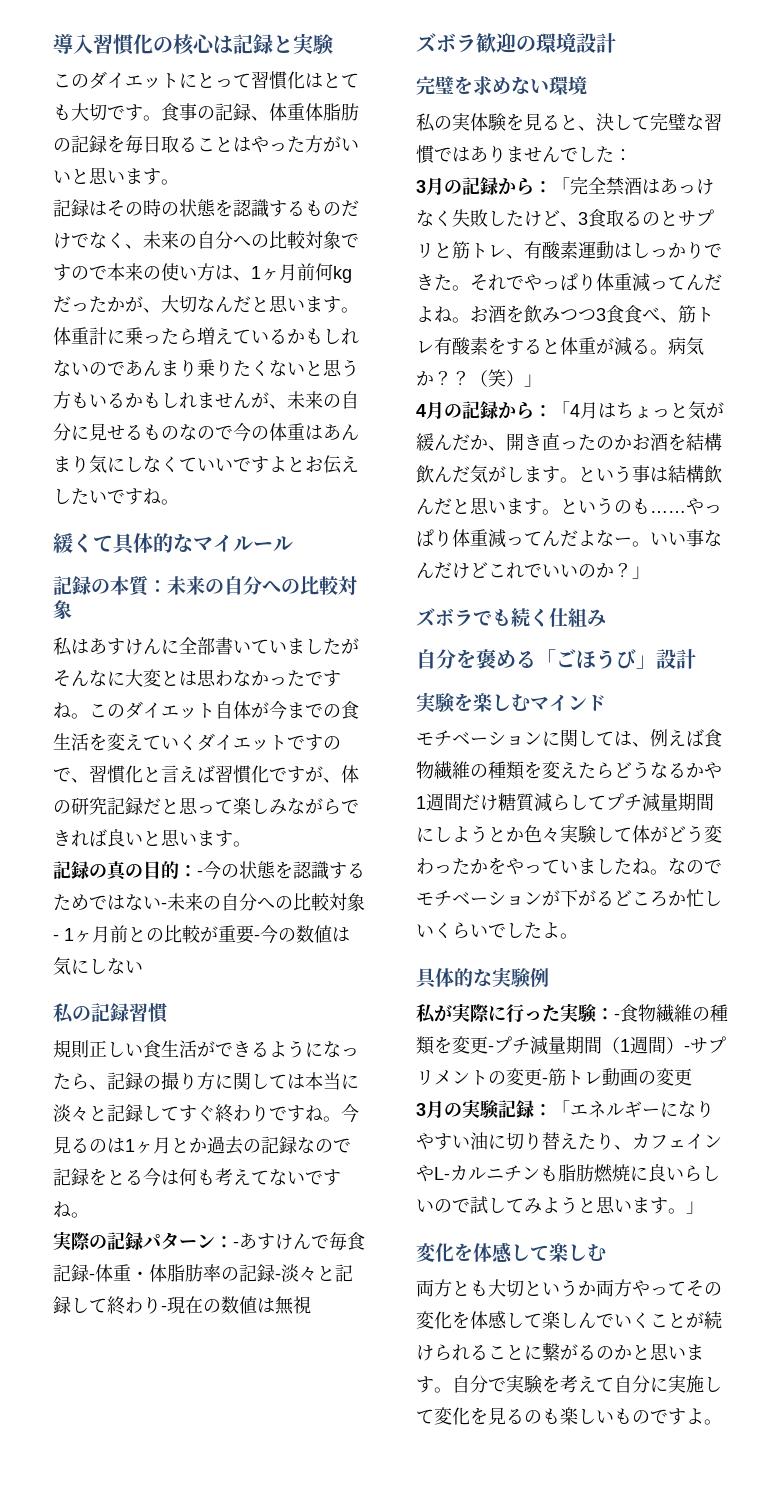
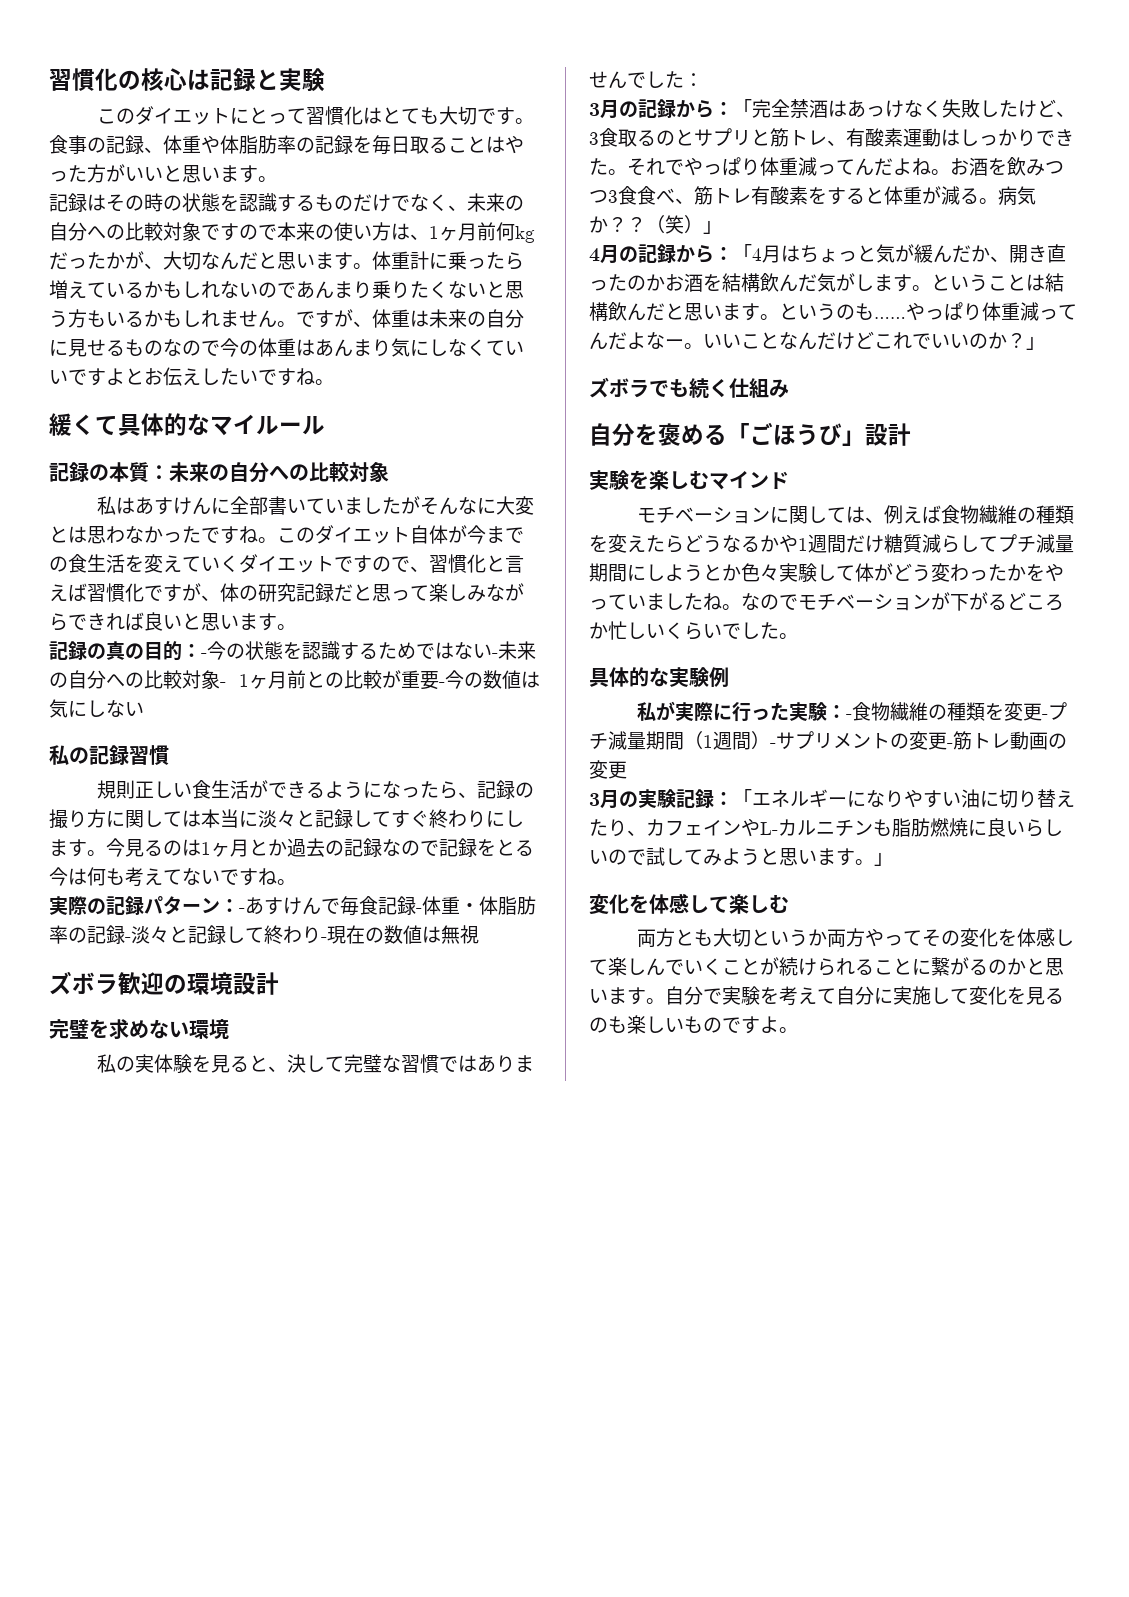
[53,34,93,54] 導入 -> (49, 80) none
[305,103,359,121] 体脂肪 -> [201,135,296,154] や体脂肪率
[251,392,287,409] が、 -> [277,309,429,328] 。ですが、体重は
[269,1105,323,1122] ですね -> [486,810,524,827] [49,839,87,857] にします
[632,465,650,483] 事 -> [988,274,1026,291] こと
[686,529,704,547] 事 -> [741,332,779,349] こと
[542,922,560,938] よ -> (779, 630) none

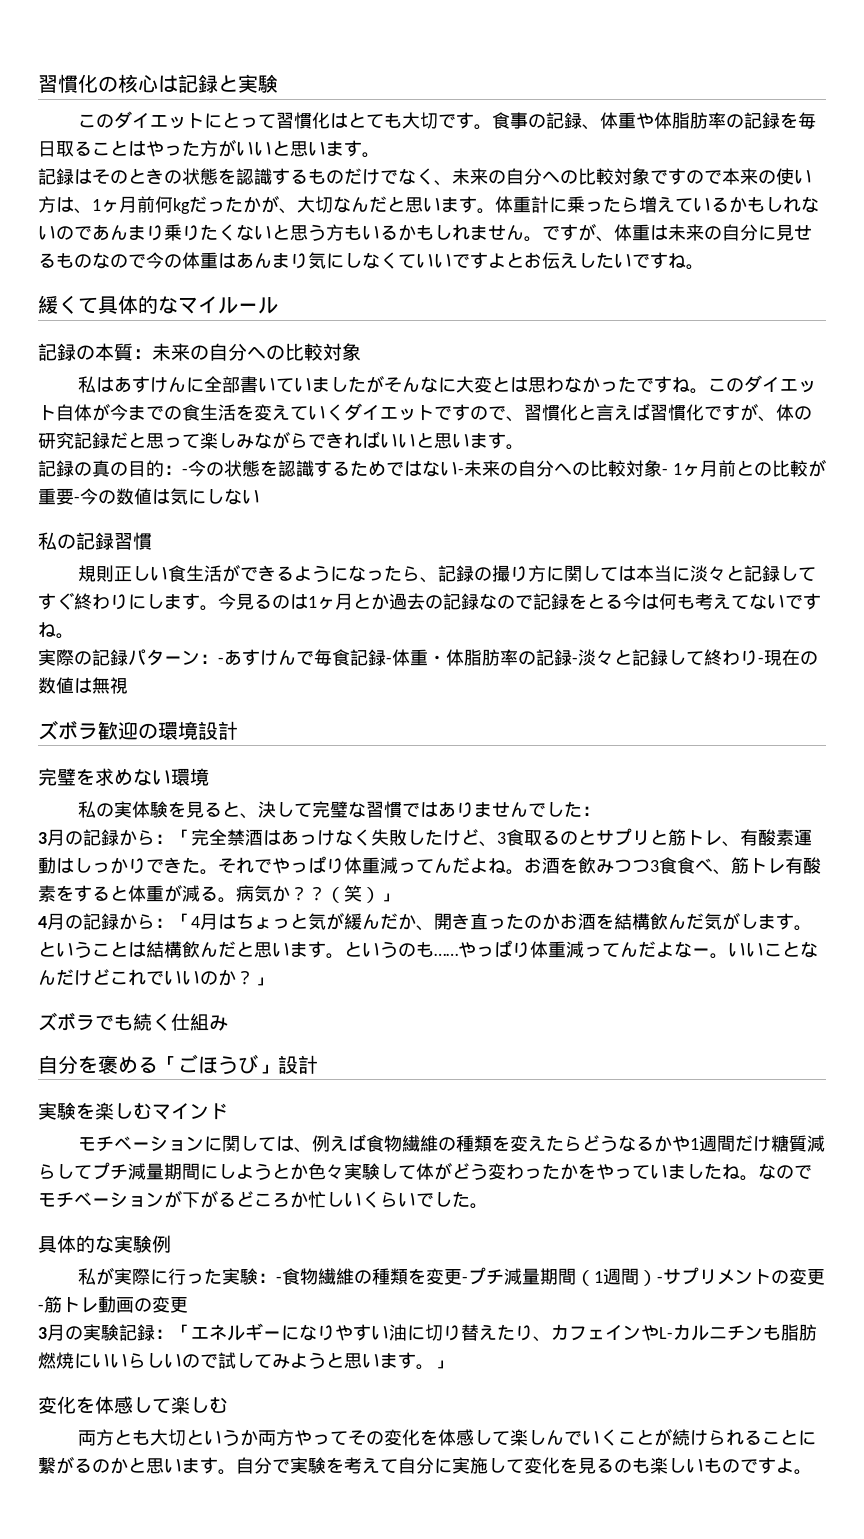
[144,193,163,212] 時 -> [128,168,164,185] とき
[144,612,163,631] 良 -> [380,433,398,448] い
[987,818,1006,837] 良 -> [92,1353,110,1368] い

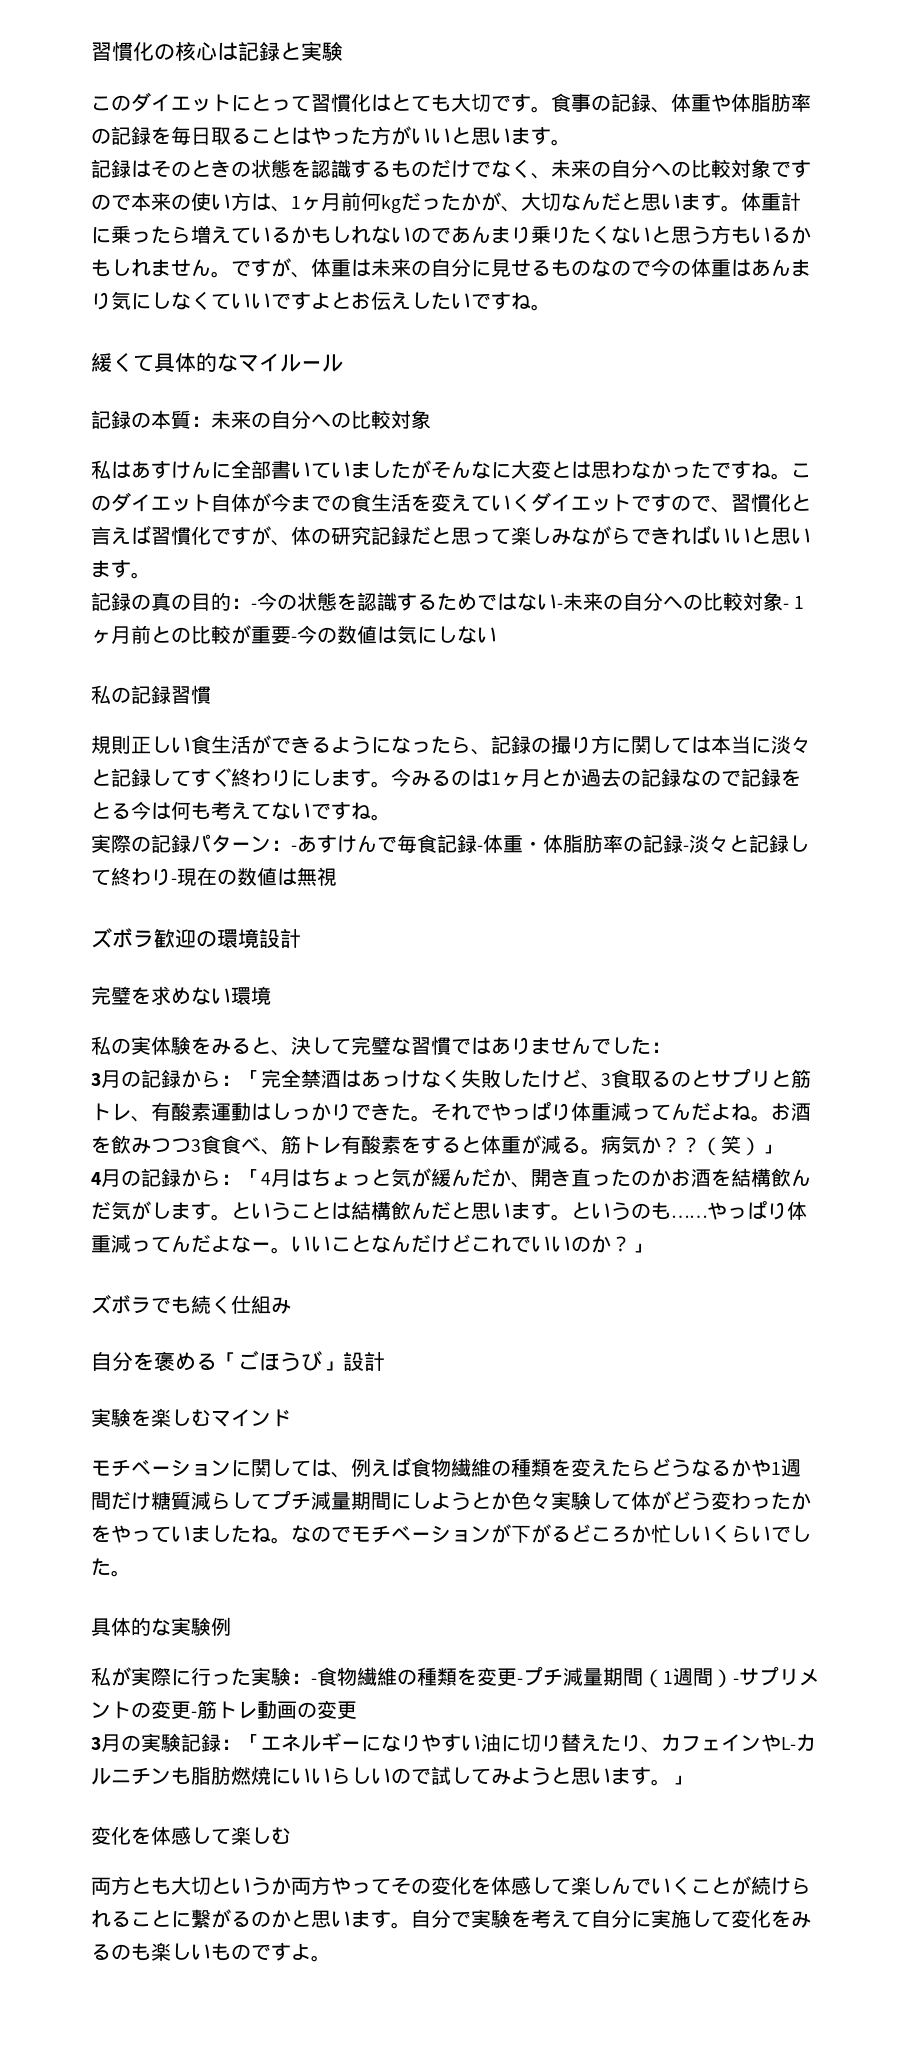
[236,593,254,610] 見 -> [411,770,431,787] み
[186,801,205,818] 見 -> [211,1038,231,1055] み
[578,1457,596,1474] 見 -> [791,1911,811,1928] み

